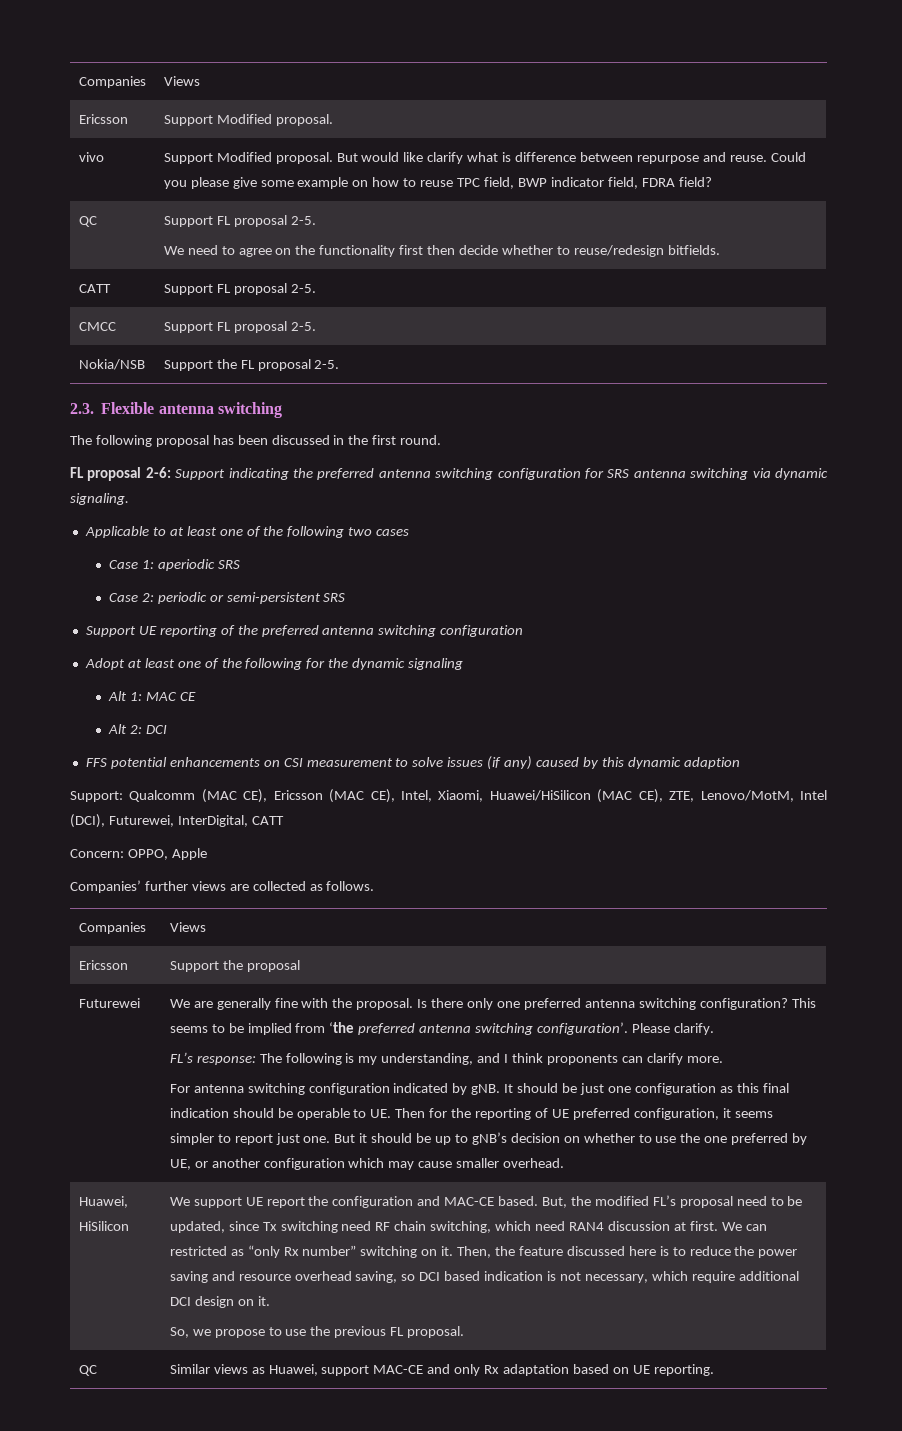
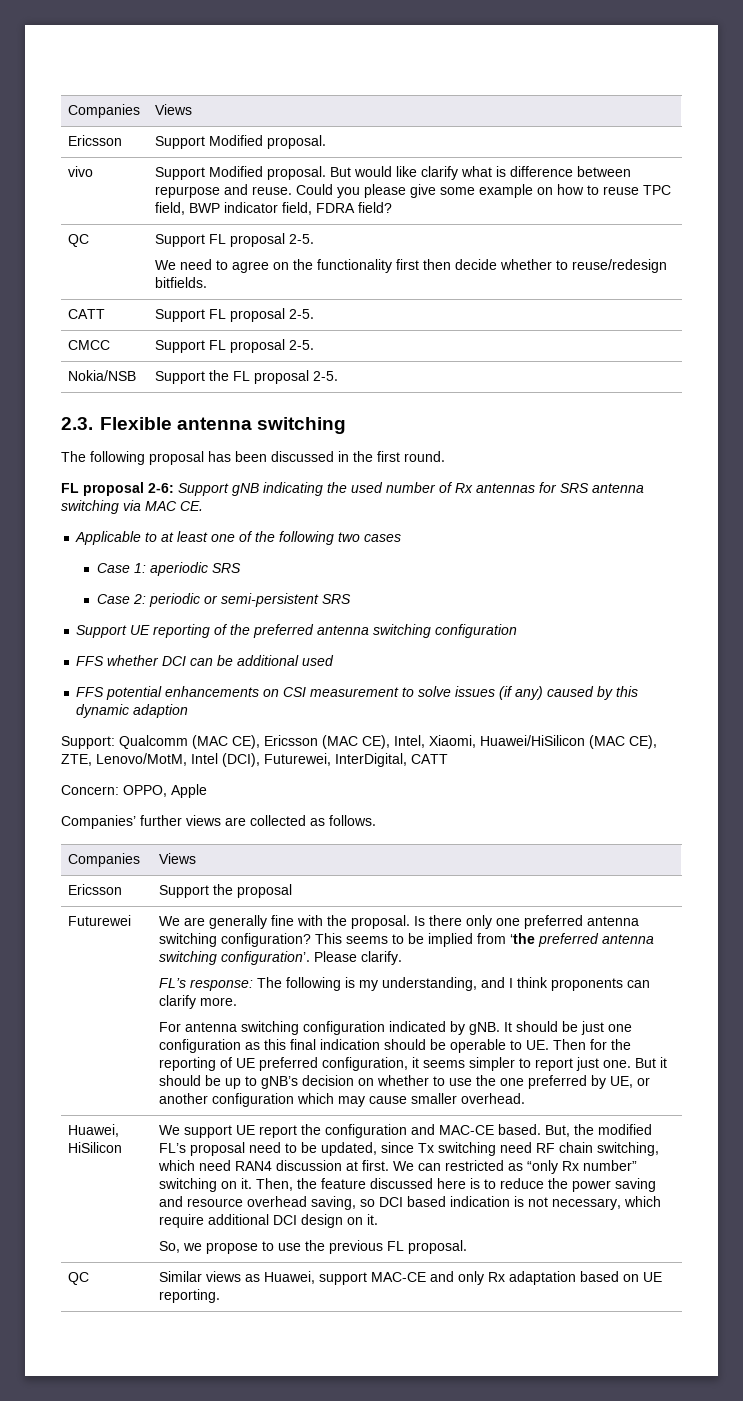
(226, 474) none -> [232,483,259,496] gNB
[317,468,581,480] preferred antenna switching configuration -> [351,482,535,493] used number of Rx antennas
[774,468,828,480] [70,493,129,505] dynamic signaling. -> [145,501,203,511] MAC CE.
[84,658,464,670] [107,691,196,701] [107,724,167,734] Adopt at least one of the following for the dynamic signaling // Alt 1: MAC CE // Alt 2: DCI -> [76,655,335,666] FFS whether DCI can be additional used

